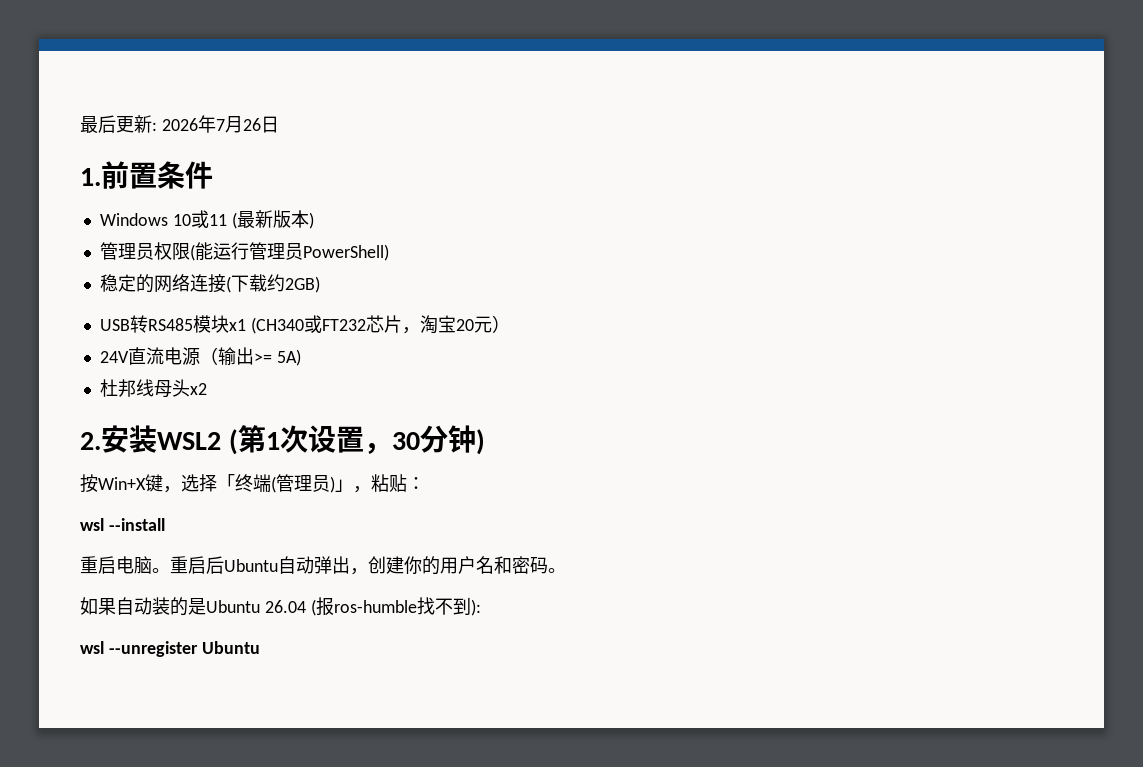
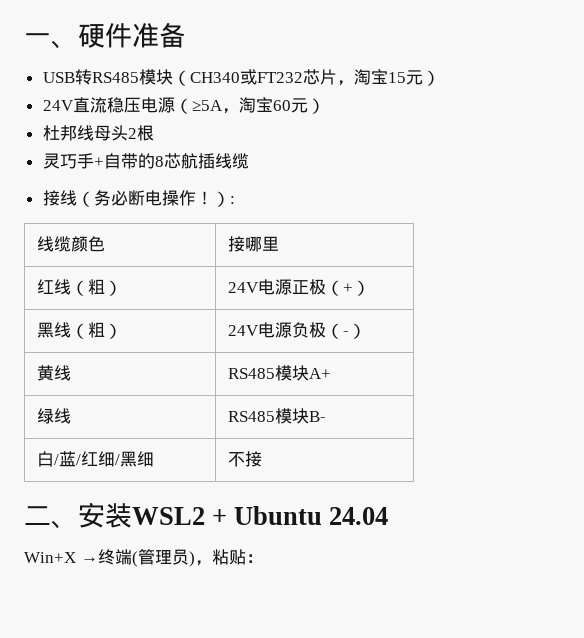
[80,115,279,133] [80,161,213,189] [99,210,314,229] [99,242,389,261] [99,274,320,293] 最后更新: 2026年7月26日 // 1.前置条件 // Windows 10或11 (最新版本) // 管理员权限(能运行管理员PowerShell) // 稳定的网络连接(下载约2GB) -> [24,22,186,49] 一、硬件准备
[228,317,304,334] x1 (CH340 -> [172,70,240,86] （CH340
[455,319,474,331] 20 -> [387,72,406,83] 15
(164, 356) none -> [106,97,141,113] 稳压
[217,347,301,366] [99,379,207,398] [80,425,485,455] [80,474,235,493] 输出>= 5A) // 杜邦线母头x2 // 2.安装WSL2 (第1次设置，30分钟) // 按Win+X键，选择「 -> [191,97,325,114] [42,125,154,141] [42,153,249,169] [42,190,235,207] [36,236,105,252] [227,236,279,252] [36,279,122,296] [227,279,370,296] [36,322,122,339] [227,322,366,339] [36,365,71,381] [227,365,331,381] [36,408,71,424] [227,408,326,424] [36,451,154,467] [227,451,262,467] [24,502,389,529] [24,552,98,563] ≥5A，淘宝60元） // 杜邦线母头2根 // 灵巧手+自带的8芯航插线缆 // 接线（务必断电操作！）: // 线缆颜色 | 接哪里 // 红线（粗） | 24V电源正极（+） // 黑线（粗） | 24V电源负极（-） // 黄线 | RS485模块A+ // 绿线 | RS485模块B- // 白/蓝/红细/黑细 | 不接 // 二、安装WSL2 + Ubuntu 24.04 // Win+X →
[335,479,353,492] 」 -> (195, 559) none
[80,518,165,531] [80,556,566,575] [80,597,481,616] [80,641,260,657] // wsl --install // 重启电脑。重启后Ubuntu自动弹出，创建你的用户名和密码。 // 如果自动装的是Ubuntu 26.04 (报ros-humble找不到): // wsl --unregister Ubuntu -> (263, 558) none

